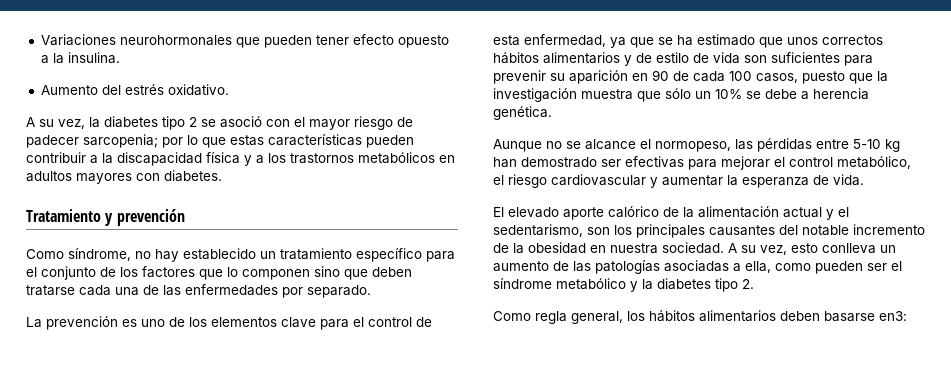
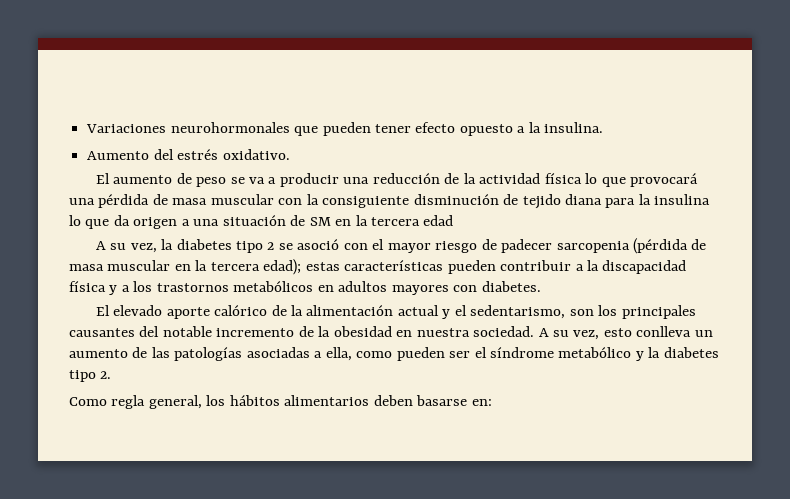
(229, 90) none -> [95,173,698,187] [69,194,711,209] [69,215,454,229] // El aumento de peso se va a producir una reducción de la actividad física lo que provocará una pérdida de masa muscular con la consiguiente disminución de tejido diana para la insulina lo que da origen a una situación de SM en la tercera edad
[83,134,226,148] sarcopenia; por lo que -> [556,238,707,254] [69,259,302,275] sarcopenia (pérdida de masa muscular en la tercera edad);
[26,209,185,226] [26,248,455,262] [26,266,412,280] [26,284,371,298] [26,316,432,330] [493,34,883,48] [493,52,873,66] [493,70,888,84] [493,88,869,102] [493,106,552,120] [493,138,900,152] [493,156,911,170] [493,174,864,188] // Tratamiento y prevención // Como síndrome, no hay establecido un tratamiento específico para el conjunto de los factores que lo componen sino que deben tratarse cada una de las enfermedades por separado. // La prevención es uno de los elementos clave para el control de esta enfermedad, ya que se ha estimado que unos correctos hábitos alimentarios y de estilo de vida son suficientes para prevenir su aparición en 90 de cada 100 casos, puesto que la investigación muestra que sólo un 10% se debe a herencia genética. // Aunque no se alcance el normopeso, las pérdidas entre 5-10 kg han demostrado ser efectivas para mejorar el control metabólico, el riesgo cardiovascular y aumentar la esperanza de vida. -> (541, 286) none
[879,311,907,321] en3: -> [471,399,492,406] en:

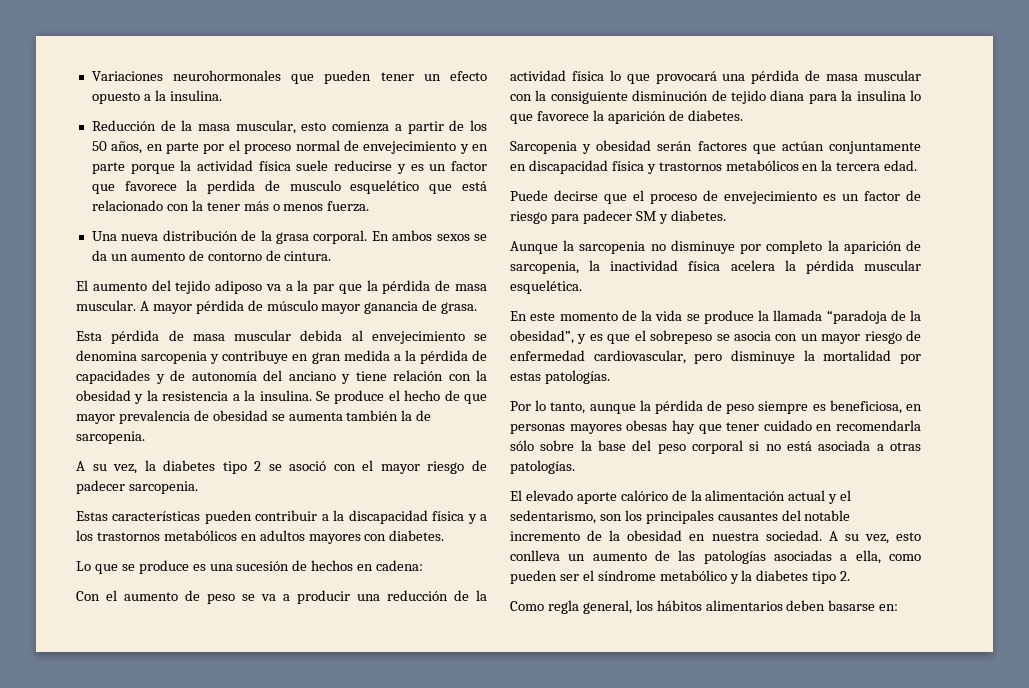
(411, 128) none -> [423,74,441,81] un
[87,149,290,160] [95,173,110,184] Aumento del estrés oxidativo. // El -> [91,120,487,134] [91,140,489,154] [91,160,487,174] [91,180,488,194] [91,200,370,212] [91,230,488,244] [91,250,332,261] [76,280,488,294] [76,300,478,314] [76,330,487,344] [76,350,488,364] [76,370,487,384] [76,390,488,404] [76,410,432,424] [76,431,145,444] [76,460,488,474] [76,480,198,494] [76,510,488,524] [76,530,445,544] [76,560,424,574] [76,590,117,601] Reducción de la masa muscular, esto comienza a partir de los 50 años, en parte por el proceso normal de envejecimiento y en parte porque la actividad física suele reducirse y es un factor que favorece la perdida de musculo esquelético que está relacionado con la tener más o menos fuerza. // Una nueva distribución de la grasa corporal. En ambos sexos se da un aumento de contorno de cintura. // El aumento del tejido adiposo va a la par que la pérdida de masa muscular. A mayor pérdida de músculo mayor ganancia de grasa. // Esta pérdida de masa muscular debida al envejecimiento se denomina sarcopenia y contribuye en gran medida a la pérdida de capacidades y de autonomía del anciano y tiene relación con la obesidad y la resistencia a la insulina. Se produce el hecho de que mayor prevalencia de obesidad se aumenta también la de sarcopenia. // A su vez, la diabetes tipo 2 se asoció con el mayor riesgo de padecer sarcopenia. // Estas características pueden contribuir a la discapacidad física y a los trastornos metabólicos en adultos mayores con diabetes. // Lo que se produce es una sucesión de hechos en cadena: // Con el
[113,215,454,229] [95,238,707,254] [69,259,687,275] [69,281,541,295] da origen a una situación de SM en la tercera edad // A su vez, la diabetes tipo 2 se asoció con el mayor riesgo de padecer sarcopenia (pérdida de masa muscular en la tercera edad); estas características pueden contribuir a la discapacidad física y a los trastornos metabólicos en adultos mayores con diabetes. -> [536,110,743,124] [510,140,921,154] [510,160,918,174] [510,190,921,204] [510,210,726,224] [510,240,921,254] [510,260,921,274] [510,280,582,294] [510,310,921,324] [510,330,921,344] [510,350,921,364] [510,370,610,384] [510,400,922,414] [510,420,921,434] [510,440,921,454] [510,460,575,474] favorece la aparición de diabetes. // Sarcopenia y obesidad serán factores que actúan conjuntamente en discapacidad física y trastornos metabólicos en la tercera edad. // Puede decirse que el proceso de envejecimiento es un factor de riesgo para padecer SM y diabetes. // Aunque la sarcopenia no disminuye por completo la aparición de sarcopenia, la inactividad física acelera la pérdida muscular esquelética. // En este momento de la vida se produce la llamada “paradoja de la obesidad”, y es que el sobrepeso se asocia con un mayor riesgo de enfermedad cardiovascular, pero disminuye la mortalidad por estas patologías. // Por lo tanto, aunque la pérdida de peso siempre es beneficiosa, en personas mayores obesas hay que tener cuidado en recomendarla sólo sobre la base del peso corporal si no está asociada a otras patologías.

